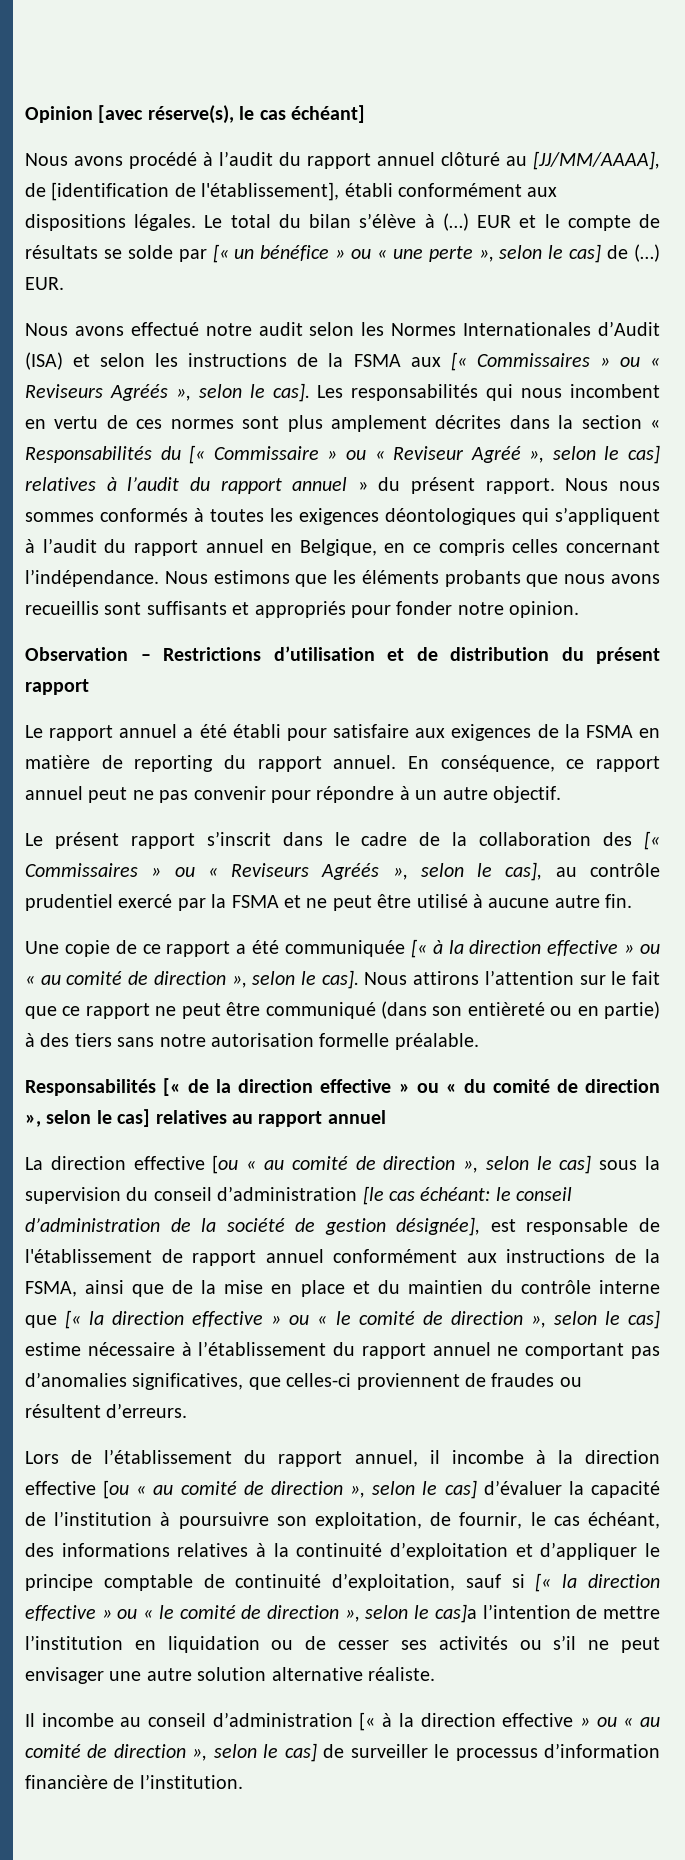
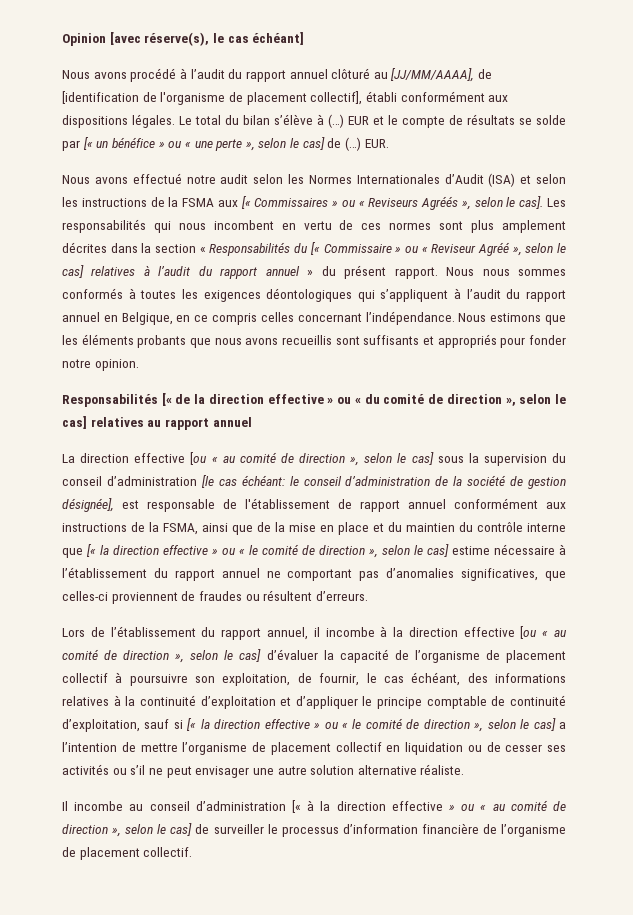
[201,182,340,201] l'établissement], -> [160,91,363,105] l'organisme de placement collectif],
[25,646,660,664] [25,679,89,695] [25,724,660,741] [25,755,660,772] [25,786,561,803] [25,831,660,850] [25,862,660,881] [25,894,633,911] [25,939,660,958] [25,970,660,989] [25,1001,660,1019] [25,1033,479,1050] // Observation – Restrictions d’utilisation et de distribution du présent rapport // Le rapport annuel a été établi pour satisfaire aux exigences de la FSMA en matière de reporting du rapport annuel. En conséquence, ce rapport annuel peut ne pas convenir pour répondre à un autre objectif. // Le présent rapport s’inscrit dans le cadre de la collaboration des [« Commissaires » ou « Reviseurs Agréés », selon le cas], au contrôle prudentiel exercé par la FSMA et ne peut être utilisé à aucune autre fin. // Une copie de ce rapport a été communiquée [« à la direction effective » ou « au comité de direction », selon le cas]. Nous attirons l’attention sur le fait que ce rapport ne peut être communiqué (dans son entièreté ou en partie) à des tiers sans notre autorisation formelle préalable. -> (139, 365) none
[54,1511,153,1526] l’institution -> [414,650,566,663] [62,673,108,683] l’organisme de placement collectif
[434,1604,477,1623] cas]a -> [533,718,567,731] cas] a
[25,1635,123,1650] l’institution -> [182,742,382,755] l’organisme de placement collectif
[139,1774,243,1789] l’institution. -> [500,824,566,837] [62,847,193,860] l’organisme de placement collectif.

